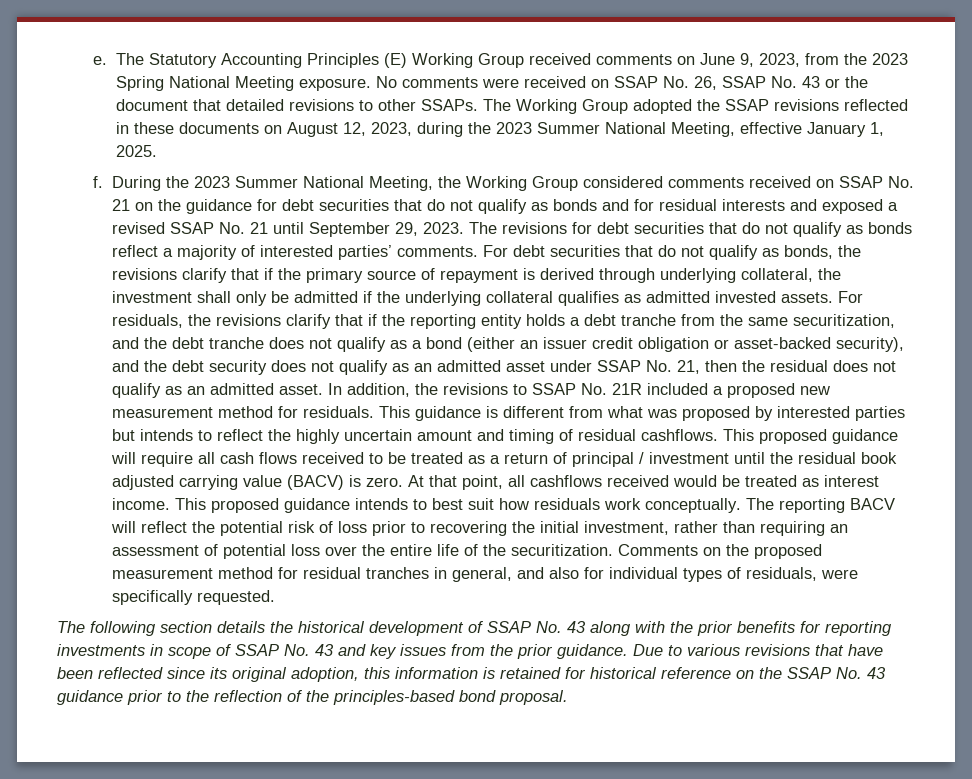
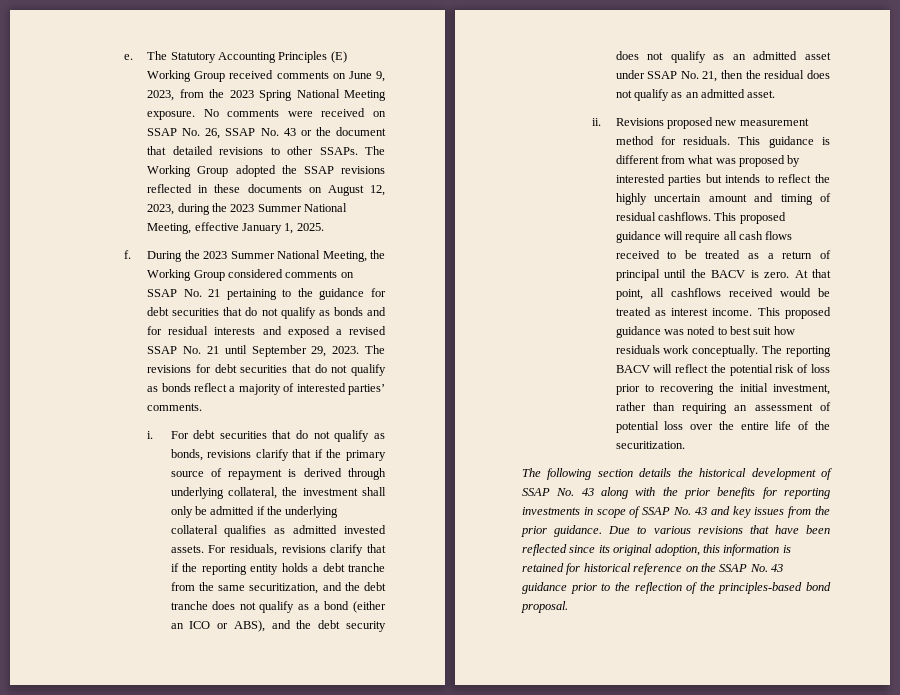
[748,176,811,188] received -> (338, 274) none
[134,202,153,211] on -> [226,289,292,300] pertaining to
(478, 251) none -> [147,431,154,439] // i.
[837,245,861,257] the -> (203, 455) none
[187,314,211,326] the -> (277, 550) none
[542,337,904,352] issuer credit obligation or asset-backed security), -> [189,620,265,632] ICO or ABS),
[327,383,723,397] In addition, the revisions to SSAP No. 21R included a -> [592,118,664,126] // ii. Revisions
[638,452,897,464] [111,475,344,490] / investment until the residual book adjusted carrying value (BACV) -> [664,269,746,278] until the BACV
[354,498,408,510] intends -> [663,326,716,335] was noted
[617,544,822,559] [111,567,858,582] [111,590,275,605] Comments on the proposed measurement method for residual tranches in general, and also for individual types of residuals, were specifically requested. -> (685, 445) none

